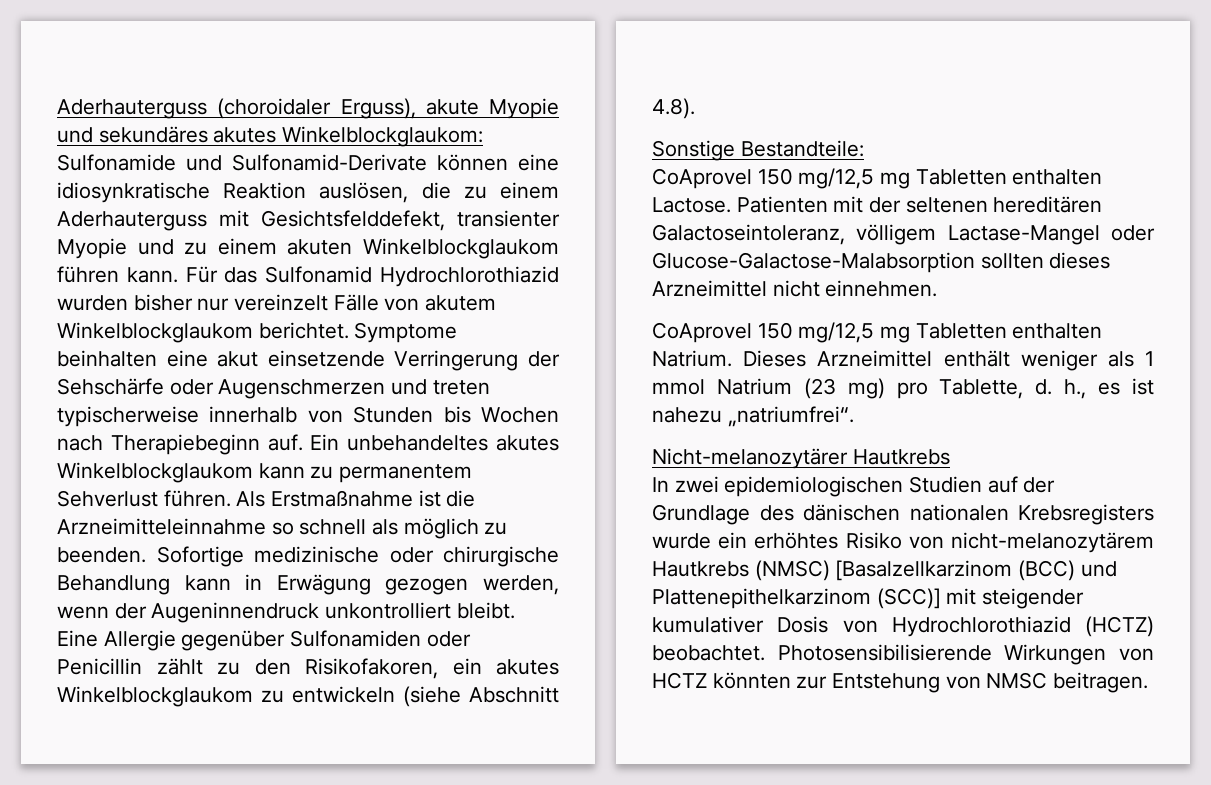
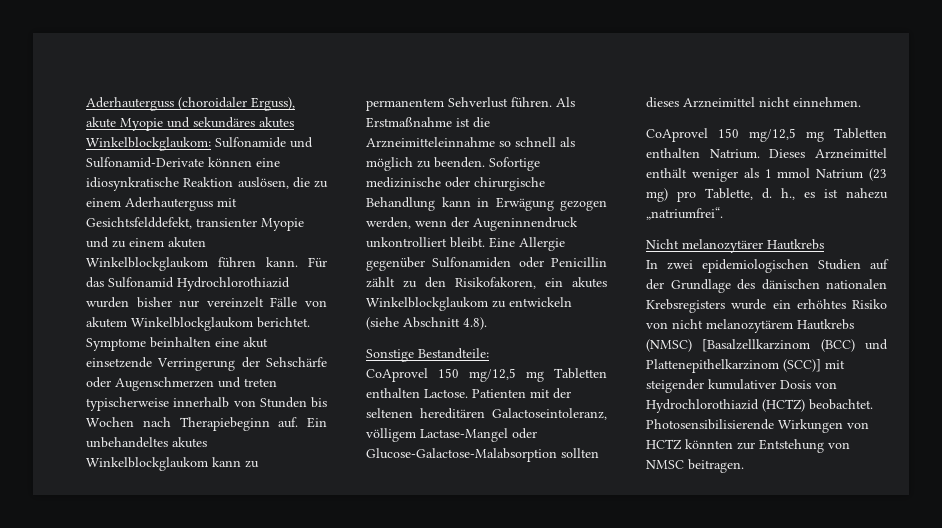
[652,448,848,469] Nicht-melanozytärer -> [646,239,763,253] Nicht melanozytärer
[951,532,1154,553] nicht-melanozytärem -> [672,319,793,333] nicht melanozytärem

